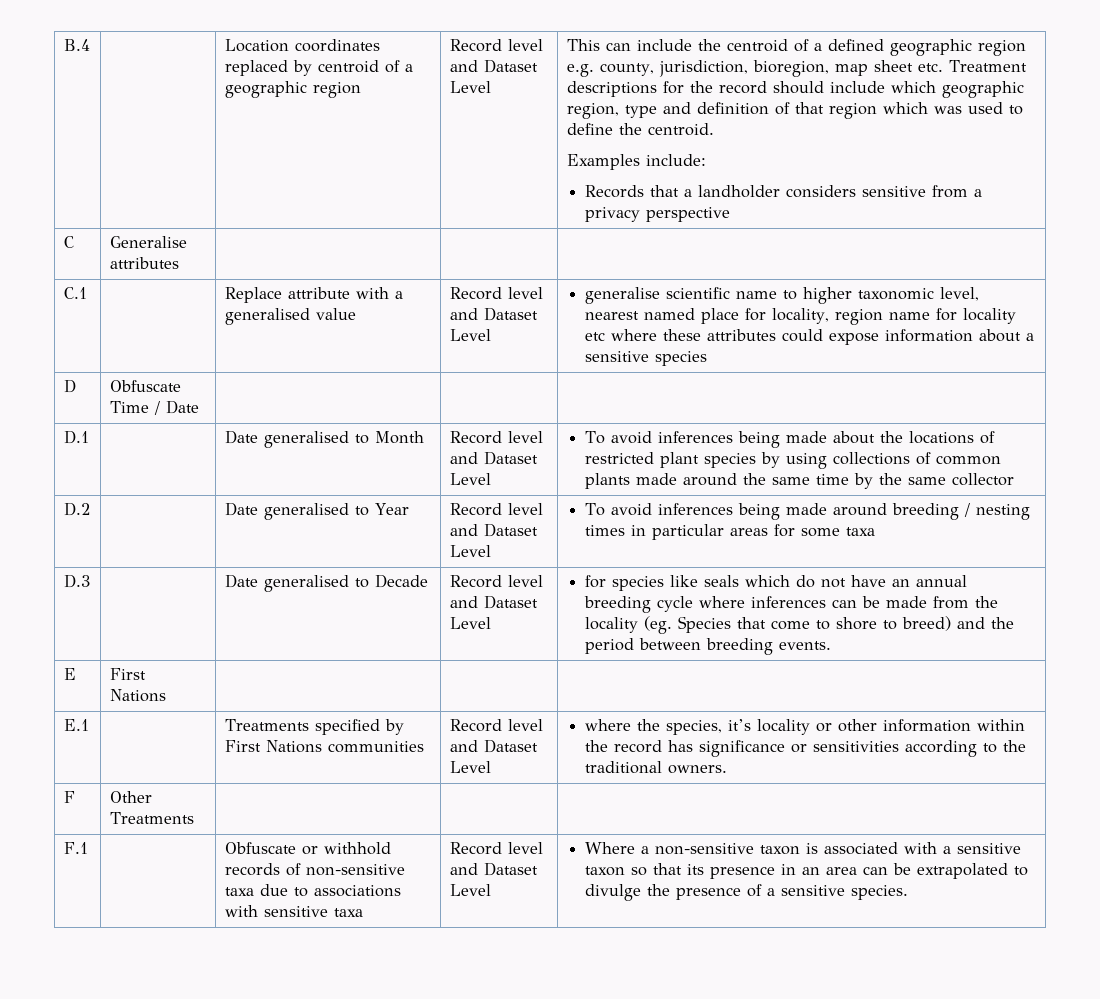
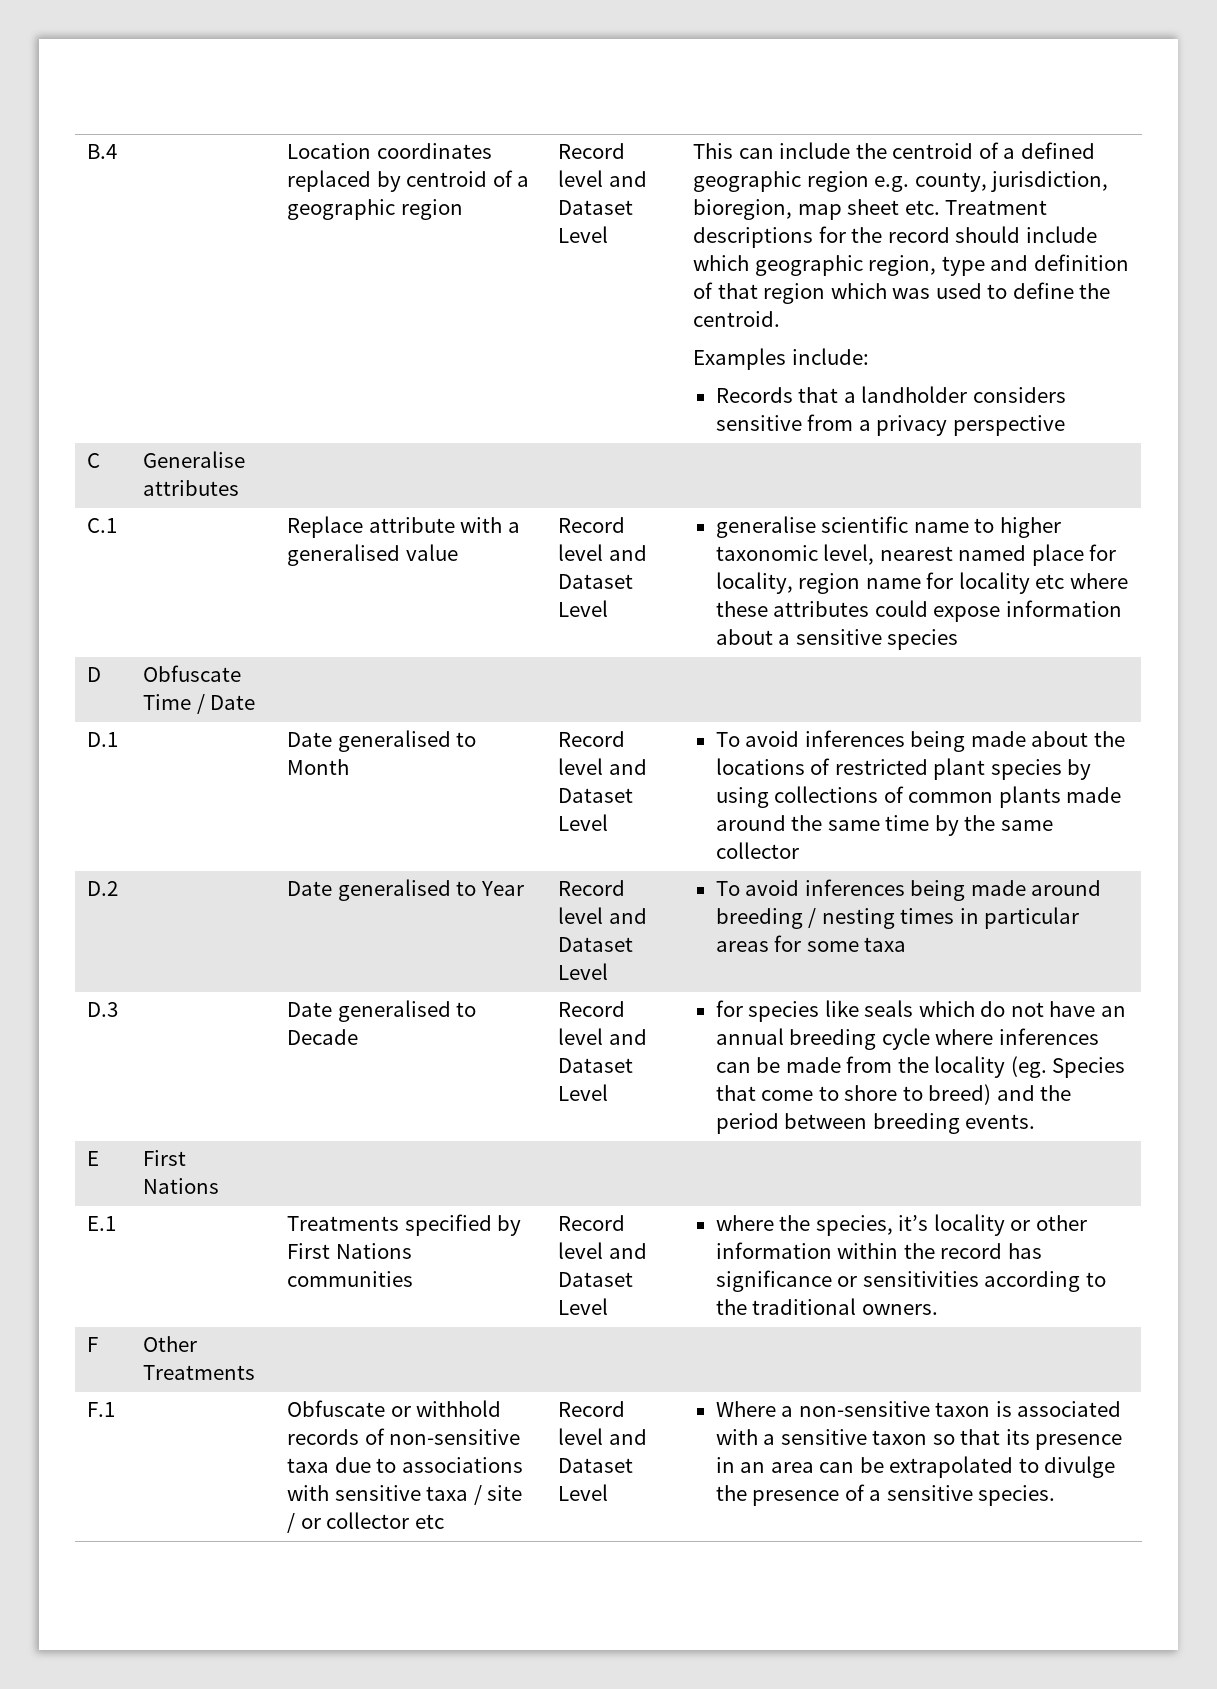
(363, 912) none -> [473,1485,523,1505] [287,1512,444,1533] / site / or collector etc

